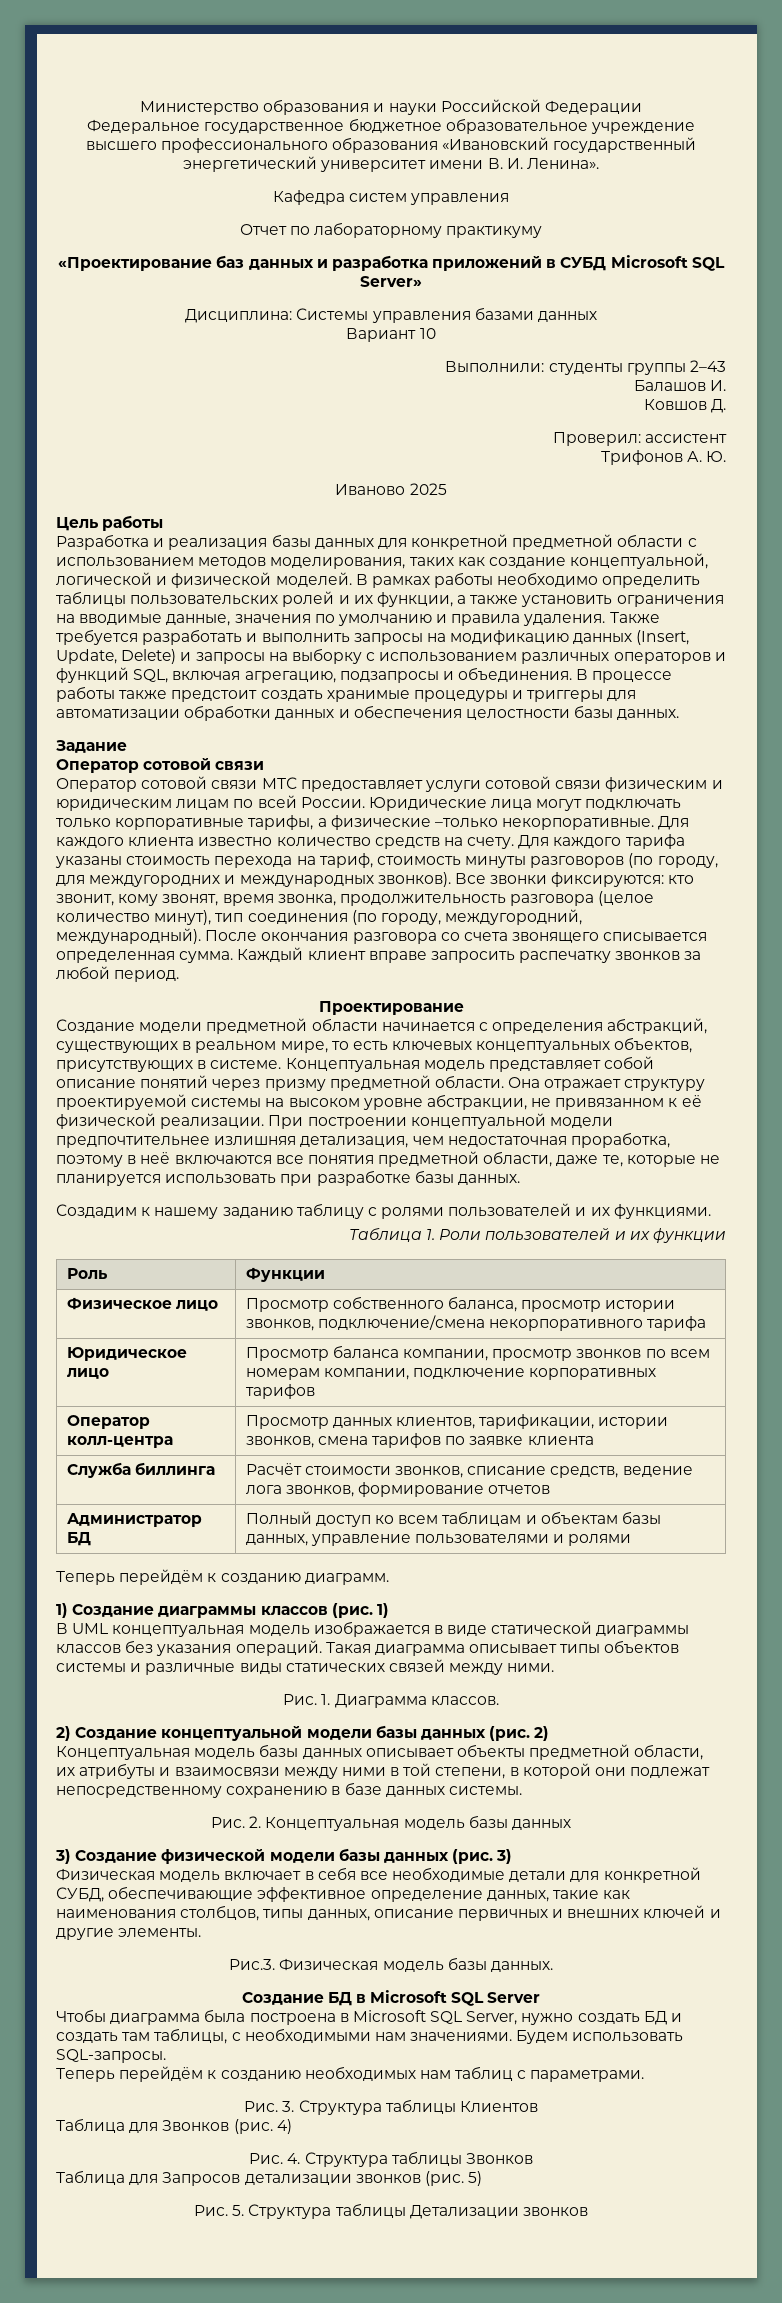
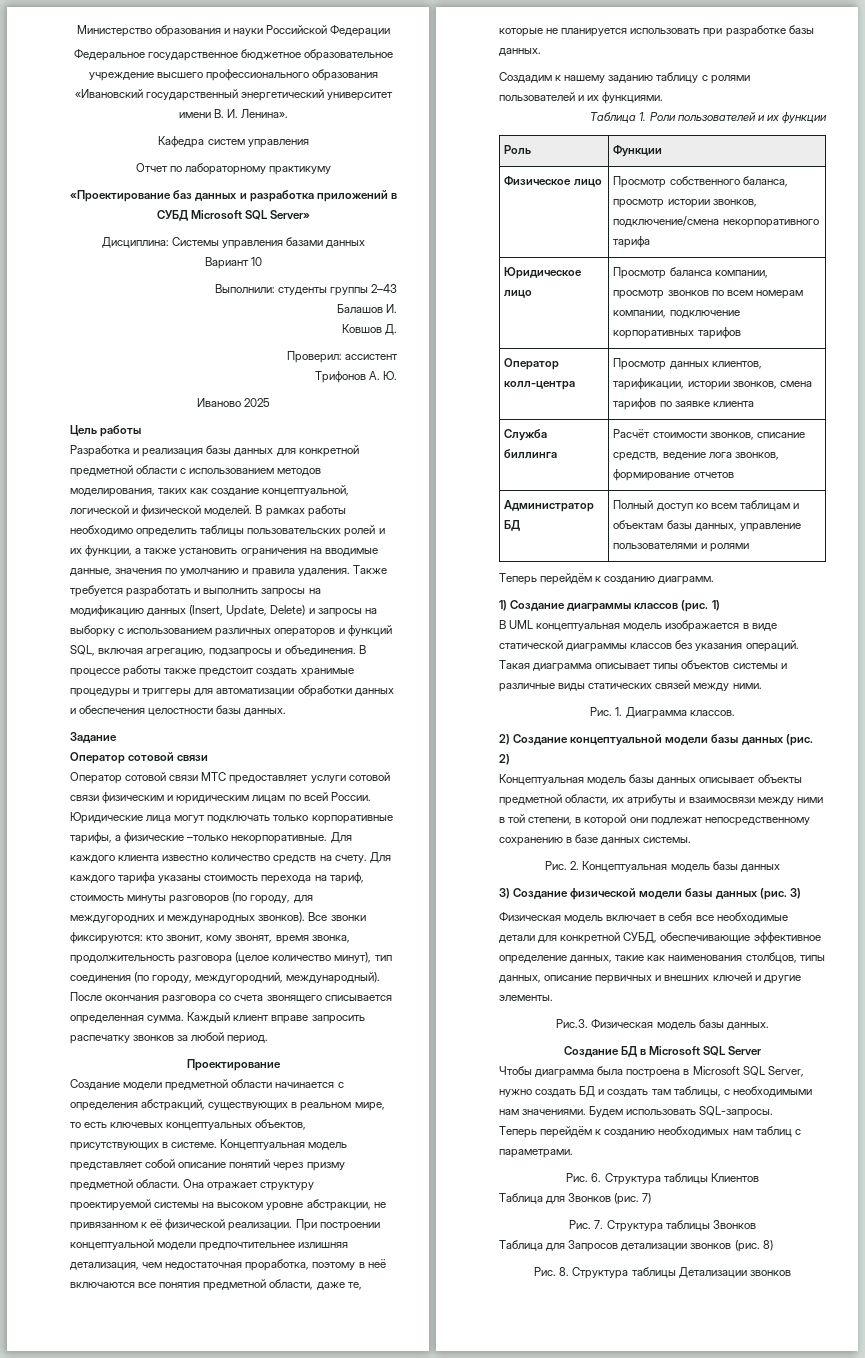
[282,2101,295,2112] 3. -> [591,1173,602,1182] 6.
[276,2119,292,2134] [249,2153,301,2164] 4) // Рис. 4. -> [642,1193,652,1204] [569,1220,604,1229] 7) // Рис. 7.
[468,2171,483,2186] [194,2205,245,2216] 5) // Рис. 5. -> [762,1240,773,1251] [534,1267,570,1276] 8) // Рис. 8.

